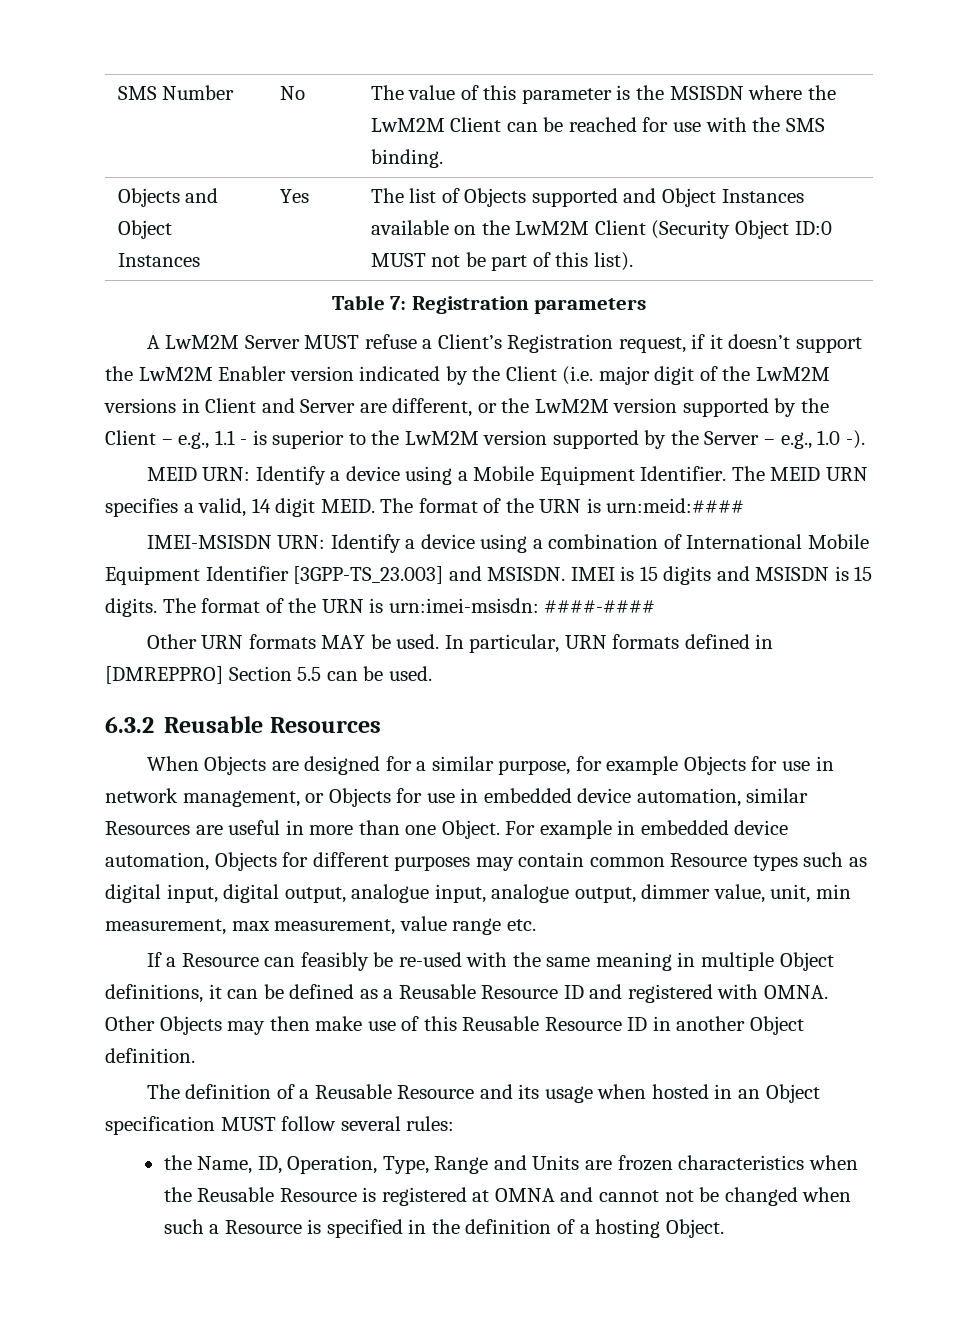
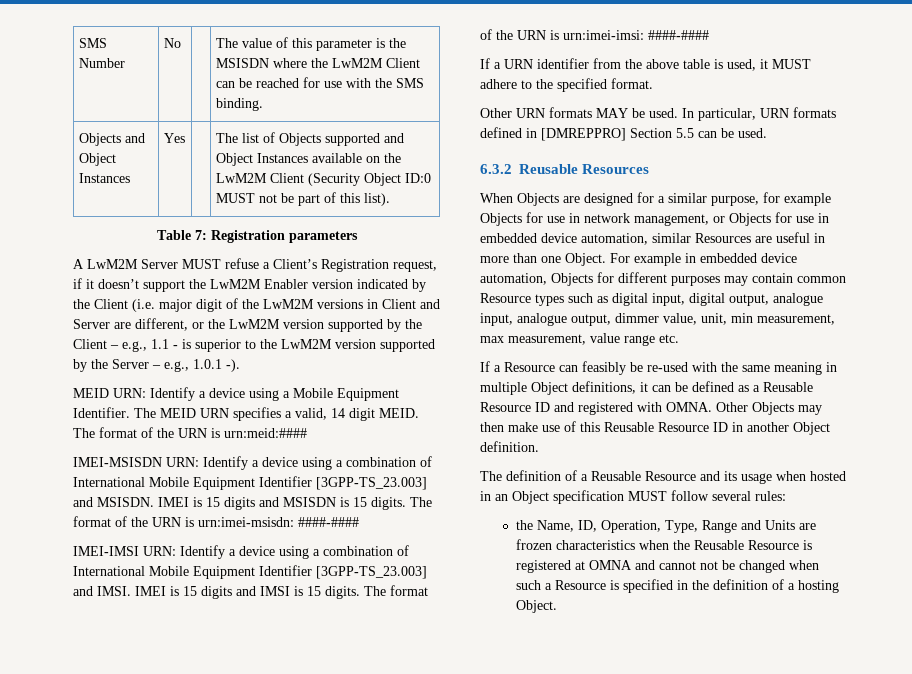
[817,430,841,445] 1.0 -> [193,359,222,369] 1.0.1
(656, 606) none -> [73,545,409,559] [73,565,427,579] [73,585,428,599] [480,29,709,40] [480,58,811,71] [480,78,653,92] // IMEI-IMSI URN: Identify a device using a combination of International Mobile Equipment Identifier [3GPP-TS_23.003] and IMSI. IMEI is 15 digits and IMSI is 15 digits. The format of the URN is urn:imei-imsi: ####-#### // If a URN identifier from the above table is used, it MUST adhere to the specified format.

